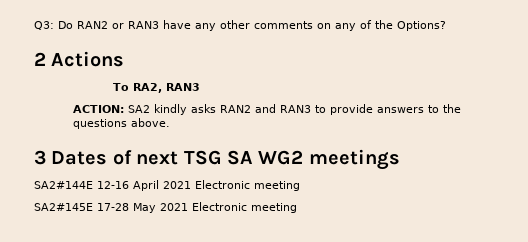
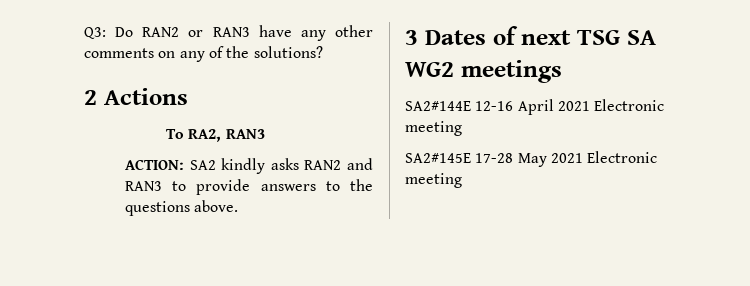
[397,21,446,31] Options? -> [253,46,323,58] solutions?

